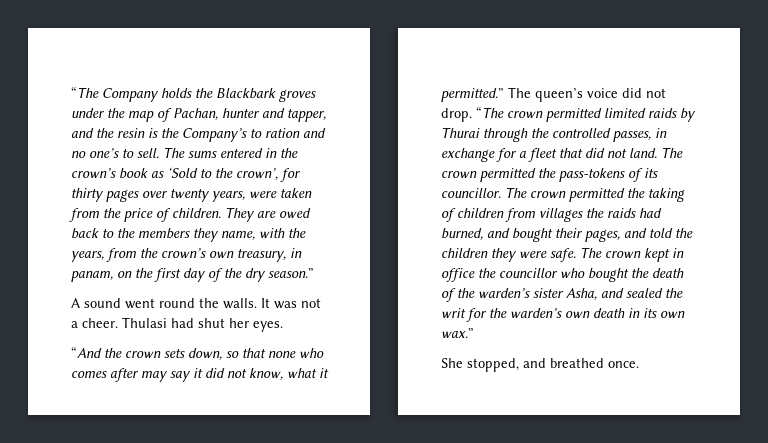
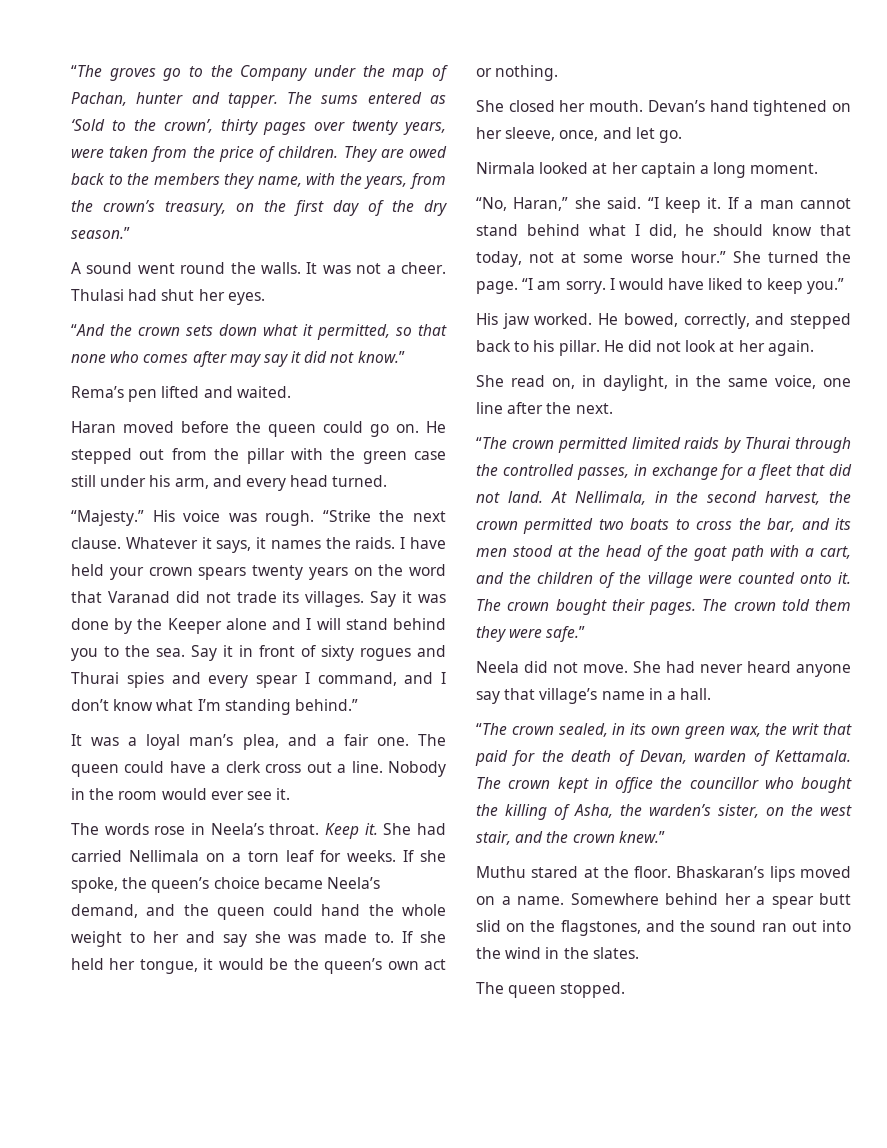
[71,86,316,102] “The Company holds the Blackbark groves -> [71,65,308,81] “The groves go to the Company
[287,109,326,122] [71,128,326,142] [71,147,298,158] [71,168,148,179] tapper, and the resin is the Company’s to ration and no one’s to sell. The sums entered in the crown’s book -> [227,92,422,108] tapper. The sums entered
[280,168,301,182] for -> (213, 126) none
[209,248,302,262] [71,271,113,282] own treasury, in panam, -> [165,201,226,216] treasury,
[188,348,222,360] down, -> [219,324,390,340] down what it permitted,
[249,368,329,380] [441,87,666,102] [441,108,472,122] know, what it permitted.” The queen’s voice did not drop. -> [357,351,405,363] [71,386,291,402] [71,421,446,437] [71,448,446,464] [71,475,388,491] [71,510,446,526] [71,537,446,553] [71,564,446,580] [71,591,447,607] [71,618,446,634] [71,645,446,661] [71,672,446,688] [71,699,358,715] [71,734,446,750] [71,761,447,777] [71,788,291,800] [71,823,447,839] [71,850,446,862] [71,877,380,893] [71,904,446,920] [71,931,446,947] [71,958,447,974] [476,65,559,81] [476,100,851,116] [476,127,682,143] [476,162,819,178] [476,197,851,213] [476,224,851,238] [476,251,851,267] [476,278,844,294] [476,313,851,329] [476,340,814,356] [476,375,851,391] [476,402,613,414] know.” // Rema’s pen lifted and waited. // Haran moved before the queen could go on. He stepped out from the pillar with the green case still under his arm, and every head turned. // “Majesty.” His voice was rough. “Strike the next clause. Whatever it says, it names the raids. I have held your crown spears twenty years on the word that Varanad did not trade its villages. Say it was done by the Keeper alone and I will stand behind you to the sea. Say it in front of sixty rogues and Thurai spies and every spear I command, and I don’t know what I’m standing behind.” // It was a loyal man’s plea, and a fair one. The queen could have a clerk cross out a line. Nobody in the room would ever see it. // The words rose in Neela’s throat. Keep it. She had carried Nellimala on a torn leaf for weeks. If she spoke, the queen’s choice became Neela’s demand, and the queen could hand the whole weight to her and say she was made to. If she held her tongue, it would be the queen’s own act or nothing. // She closed her mouth. Devan’s hand tightened on her sleeve, once, and let go. // Nirmala looked at her captain a long moment. // “No, Haran,” she said. “I keep it. If a man cannot stand behind what I did, he should know that today, not at some worse hour.” She turned the page. “I am sorry. I would have liked to keep you.” // His jaw worked. He bowed, correctly, and stepped back to his pillar. He did not look at her again. // She read on, in daylight, in the same voice, one line after the next. //
[661,147,683,158] [441,168,658,182] [441,187,685,202] [441,208,662,222] [441,228,693,242] [441,248,576,262] The crown permitted the pass-tokens of its councillor. The crown permitted the taking of children from villages the raids had burned, and bought their pages, and told the children they were safe. -> [550,491,851,505] [476,518,851,534] [476,545,851,561] [476,572,851,588] [476,599,851,615] [476,626,586,642] [476,661,851,677] [476,688,712,704] [476,723,852,739] [475,750,851,766] At Nellimala, in the second harvest, the crown permitted two boats to cross the bar, and its men stood at the head of the goat path with a cart, and the children of the village were counted onto it. The crown bought their pages. The crown told them they were safe.” // Neela did not move. She had never heard anyone say that village’s name in a hall. // “The crown sealed, in its own green wax, the writ that paid for the death of Devan, warden of Kettamala.
[652,268,684,278] [441,288,683,302] [441,308,685,322] [441,328,474,338] [441,358,639,372] death of the warden’s sister Asha, and sealed the writ for the warden’s own death in its own wax.” // She stopped, and breathed once. -> [505,804,852,820] [476,831,665,845] [476,866,851,882] [476,893,851,909] [476,920,851,936] [476,947,639,959] [476,982,626,998] killing of Asha, the warden’s sister, on the west stair, and the crown knew.” // Muthu stared at the floor. Bhaskaran’s lips moved on a name. Somewhere behind her a spear butt slid on the flagstones, and the sound ran out into the wind in the slates. // The queen stopped.

